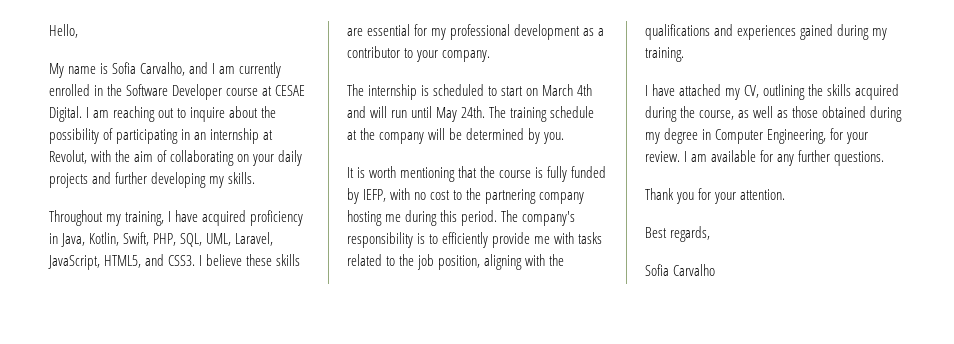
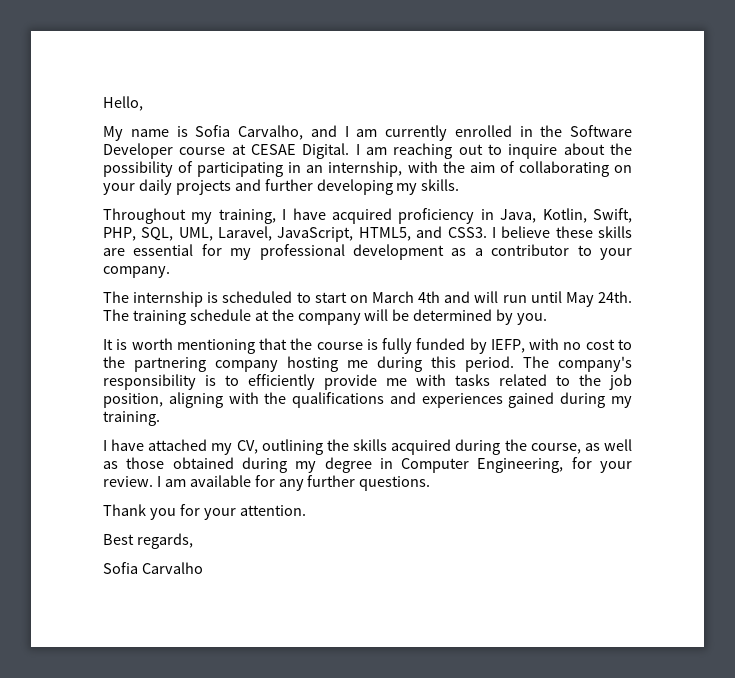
[210,128,274,144] [49,150,87,164] internship at Revolut, -> [328,161,403,177] internship,

